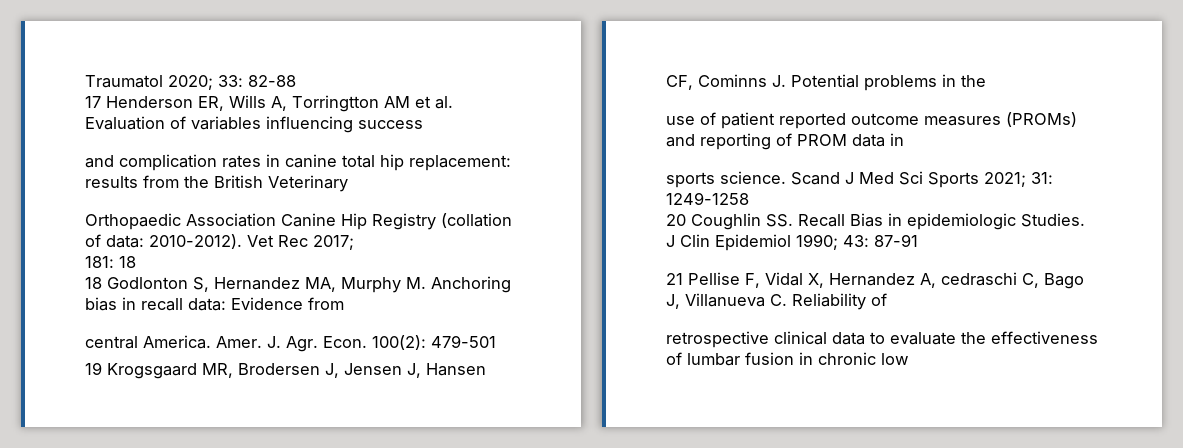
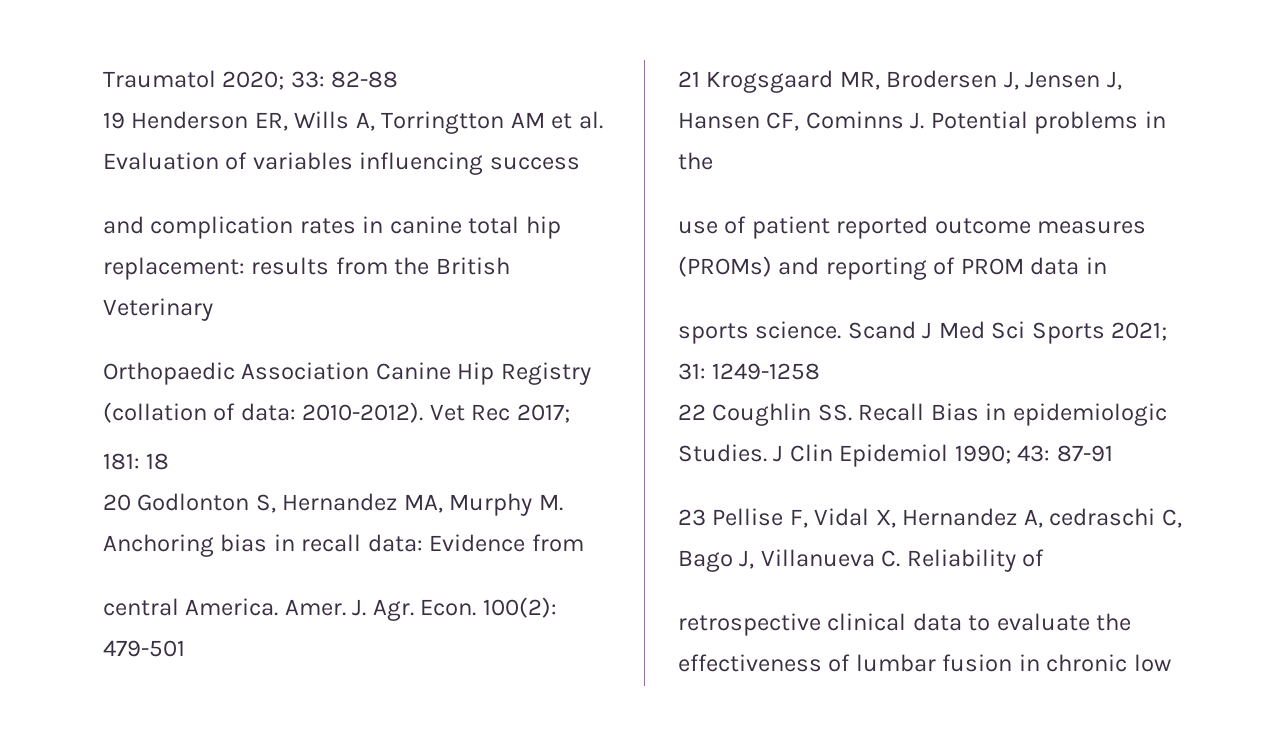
[85,96,101,108] 17 -> [103,112,125,129] 19
[85,277,102,289] 18 -> [103,494,131,511] 20
[85,362,102,375] 19 -> [678,71,700,87] 21
[666,214,686,226] 20 -> [678,404,706,420] 22
[666,273,683,285] 21 -> [678,509,706,526] 23

